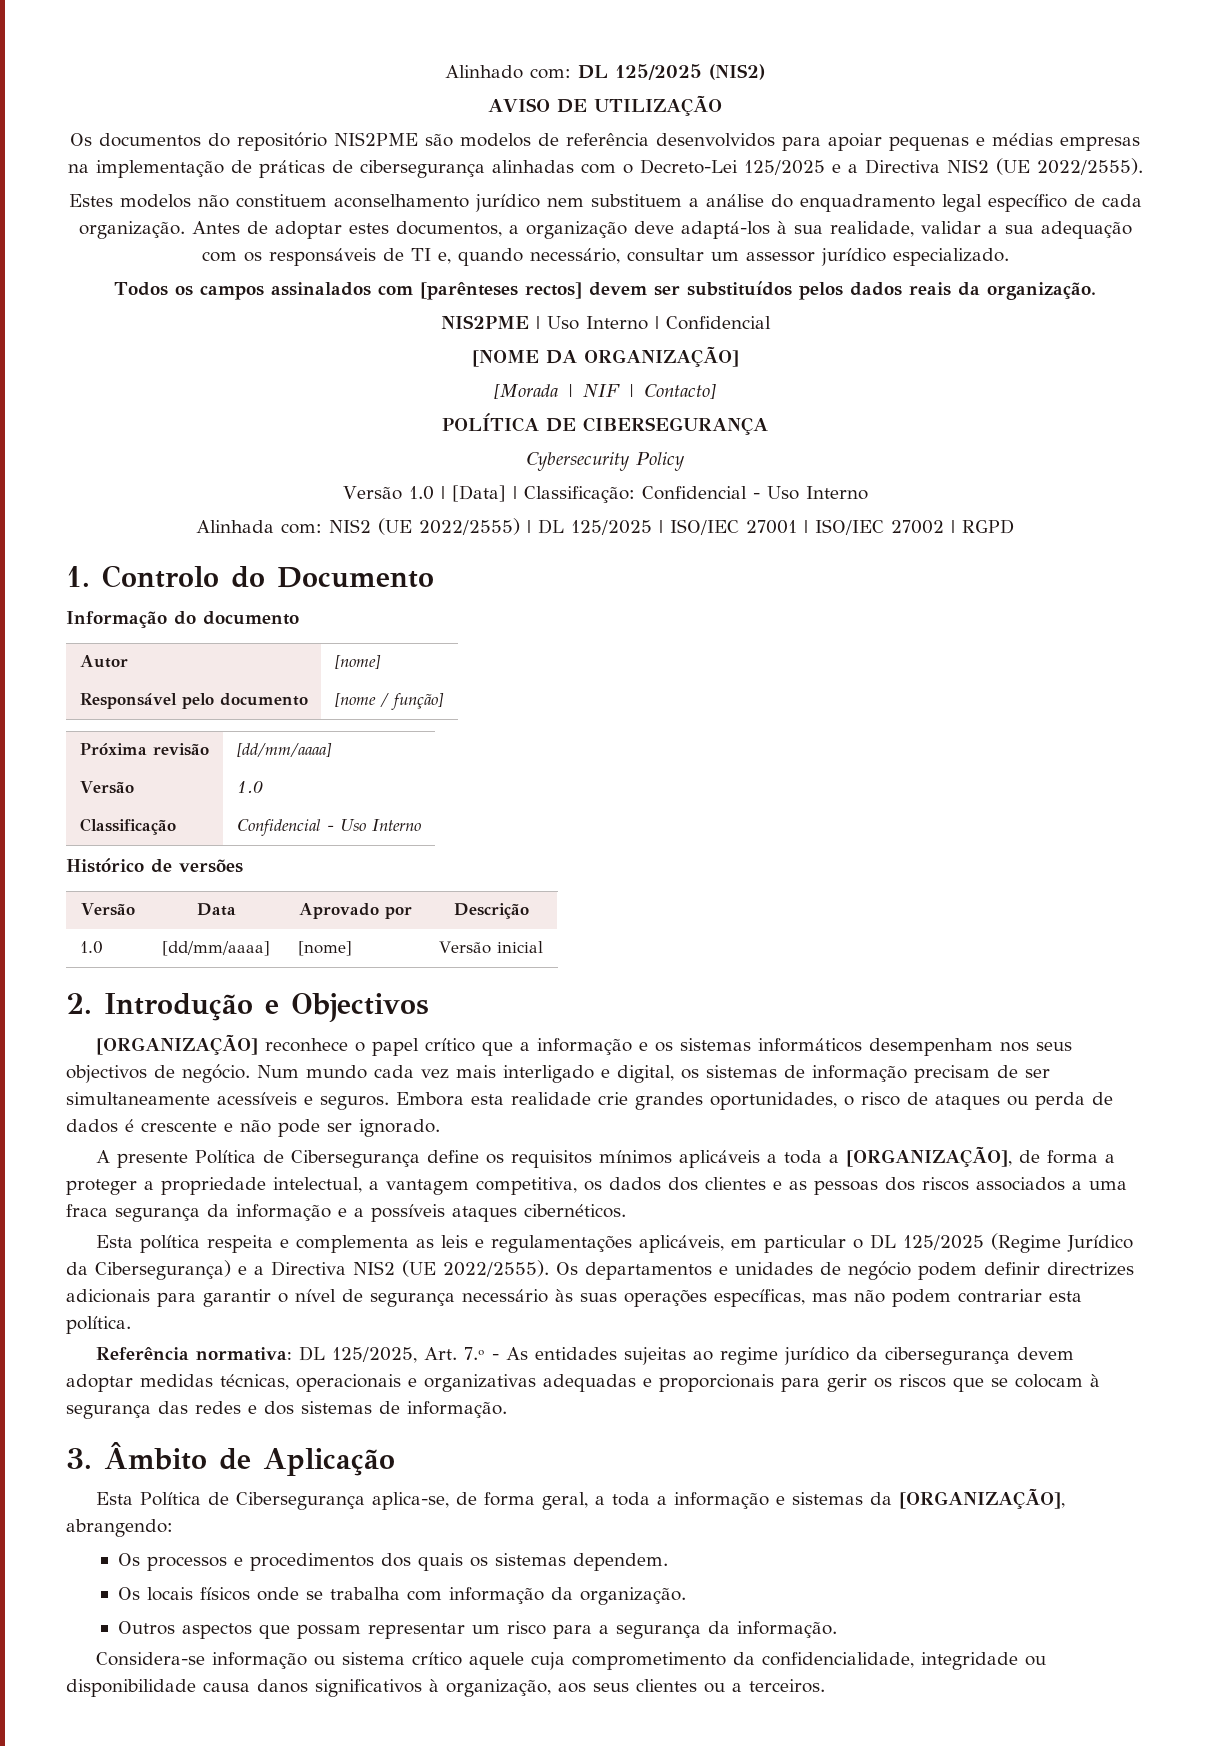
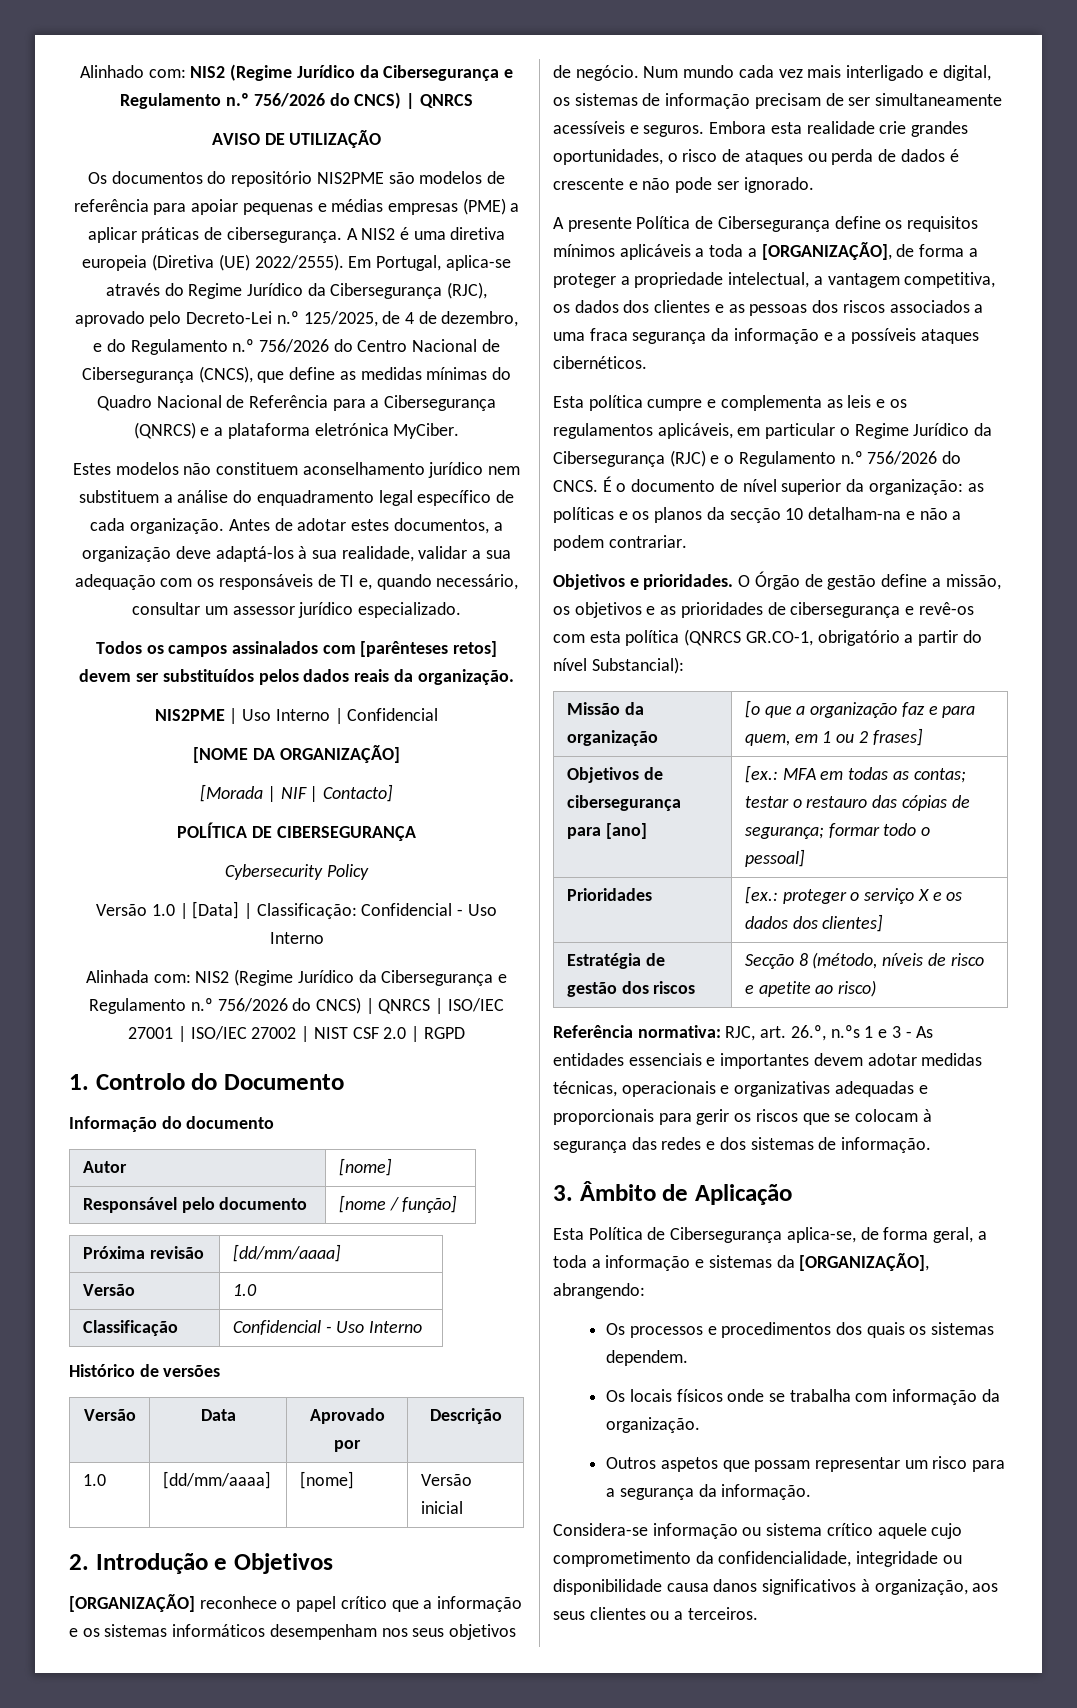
[578,64,765,80] DL 125/2025 (NIS2) -> [190,64,514,81] [120,92,473,109] NIS2 (Regime Jurídico da Cibersegurança e Regulamento n.º 756/2026 do CNCS) | QNRCS
[656,133,775,147] desenvolvidos -> (149, 205) none
[67,158,1143,178] na implementação de práticas de cibersegurança alinhadas com o Decreto-Lei 125/2025 e a Directiva NIS2 (UE 2022/2555). -> [462,198,520,215] [87,227,506,243] [82,254,511,271] [105,282,488,299] [74,311,519,327] [93,339,500,355] [81,366,512,383] [96,395,497,411] [133,422,460,439] (PME) a aplicar práticas de cibersegurança. A NIS2 é uma diretiva europeia (Diretiva (UE) 2022/2555). Em Portugal, aplica-se através do Regime Jurídico da Cibersegurança (RJC), aprovado pelo Decreto-Lei n.º 125/2025, de 4 de dezembro, e do Regulamento n.º 756/2026 do Centro Nacional de Cibersegurança (CNCS), que define as medidas mínimas do Quadro Nacional de Referência para a Cibersegurança (QNRCS) e a plataforma eletrónica MyCiber.
[274,221,342,239] adoptar -> [297,518,347,531] adotar
[524,282,582,299] rectos] -> [453,641,498,657] retos]
[378,518,652,535] (UE 2022/2555) | DL 125/2025 -> [234,969,508,986] [89,997,431,1014] (Regime Jurídico da Cibersegurança e Regulamento n.º 756/2026 do CNCS) | QNRCS
(955, 526) none -> [313,1026,420,1042] NIST CSF 2.0 |
[291,993,429,1022] Objectivos -> [233,1553,333,1574] Objetivos
[66,1065,147,1083] objectivos -> [449,1624,517,1640] objetivos
[207,1235,274,1253] respeita -> [647,399,703,411] cumpre
[491,1235,633,1253] regulamentações -> [889,399,907,408] [553,423,653,439] os regulamentos
[870,1233,1134,1253] [66,1260,1134,1280] [66,1289,1082,1307] [66,1316,131,1334] [96,1346,1075,1365] [66,1374,133,1392] DL 125/2025 (Regime Jurídico da Cibersegurança) e a Directiva NIS2 (UE 2022/2555). Os departamentos e unidades de negócio podem definir directrizes adicionais para garantir o nível de segurança necessário às suas operações específicas, mas não podem contrariar esta política. // Referência normativa: DL 125/2025, Art. 7.º - As entidades sujeitas ao regime jurídico da cibersegurança devem adoptar -> [854,423,993,439] [553,450,962,467] [553,476,984,495] [553,507,962,523] [553,535,687,551] [553,571,1001,590] [553,602,974,618] [553,629,982,646] [553,657,684,674] [566,702,644,715] [566,730,658,746] [744,700,976,718] [744,728,923,746] [566,767,663,783] [566,795,681,811] [566,823,647,839] [744,765,966,783] [744,795,970,811] [744,823,931,839] [744,849,805,867] [566,888,652,901] [744,886,963,904] [744,914,884,932] [566,953,665,969] [566,981,696,997] [744,952,984,969] [744,980,877,997] [553,1025,934,1041] [553,1053,917,1069] Regime Jurídico da Cibersegurança (RJC) e o Regulamento n.º 756/2026 do CNCS. É o documento de nível superior da organização: as políticas e os planos da secção 10 detalham-na e não a podem contrariar. // Objetivos e prioridades. O Órgão de gestão define a missão, os objetivos e as prioridades de cibersegurança e revê-os com esta política (QNRCS GR.CO-1, obrigatório a partir do nível Substancial): // Missão da organização | [o que a organização faz e para quem, em 1 ou 2 frases] // Objetivos de cibersegurança para [ano] | [ex.: MFA em todas as contas; testar o restauro das cópias de segurança; formar todo o pessoal] // Prioridades | [ex.: proteger o serviço X e os dados dos clientes] // Estratégia de gestão dos riscos | Secção 8 (método, níveis de risco e apetite ao risco) // Referência normativa: RJC, art. 26.º, n.ºs 1 e 3 - As entidades essenciais e importantes devem adotar
[182,1623,253,1639] aspectos -> [660,1457,718,1472] aspetos
[531,1652,566,1670] cuja -> [931,1523,963,1539] cujo

